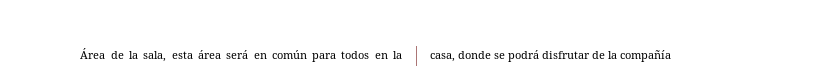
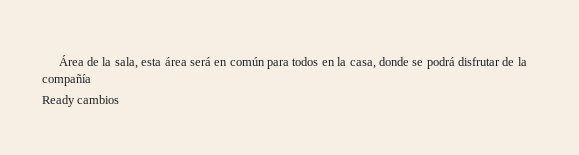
(671, 56) none -> [42,95,120,107] // Ready cambios

